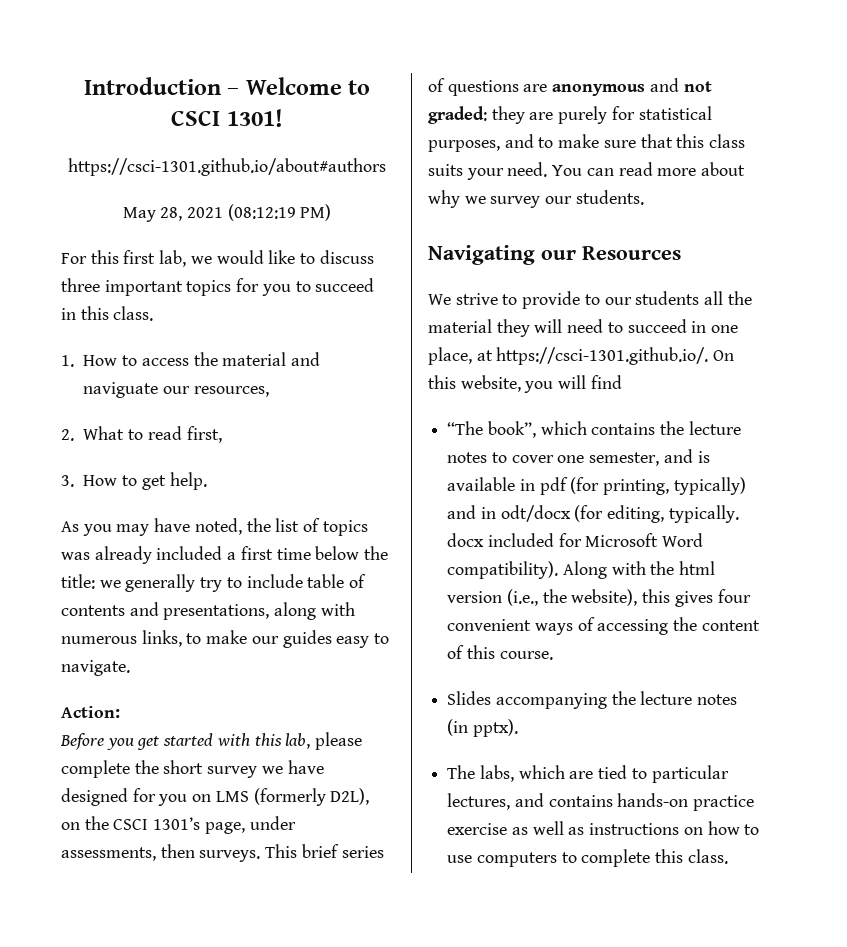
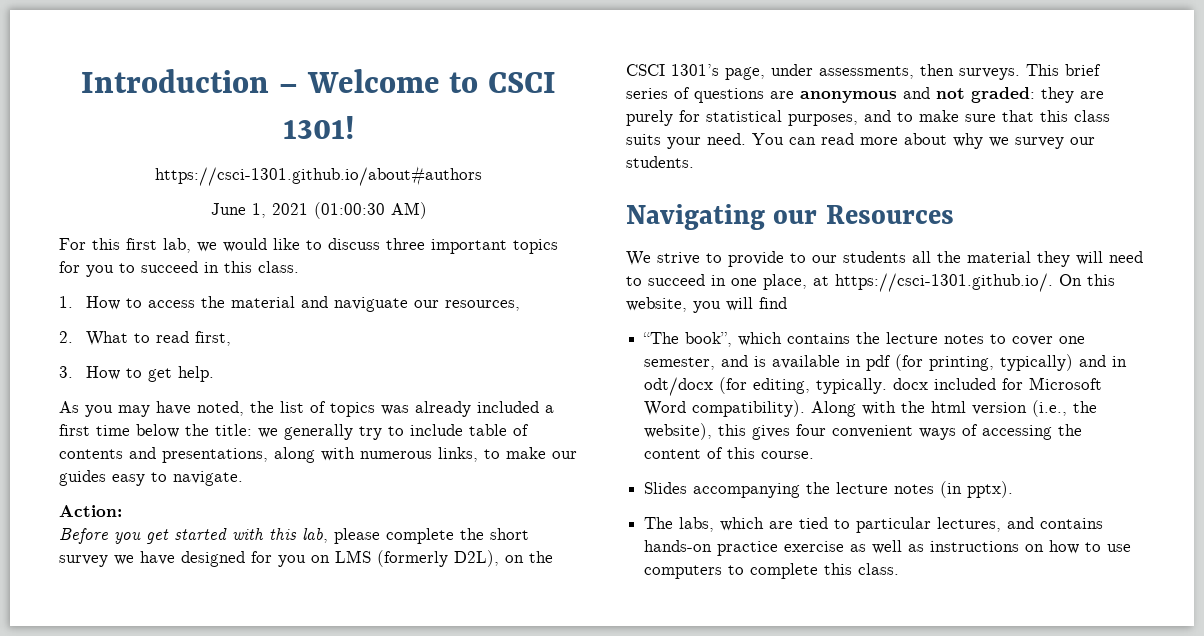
[122,204,332,222] May 28, 2021 (08:12:19 PM) -> [210,202,427,219] June 1, 2021 (01:00:30 AM)

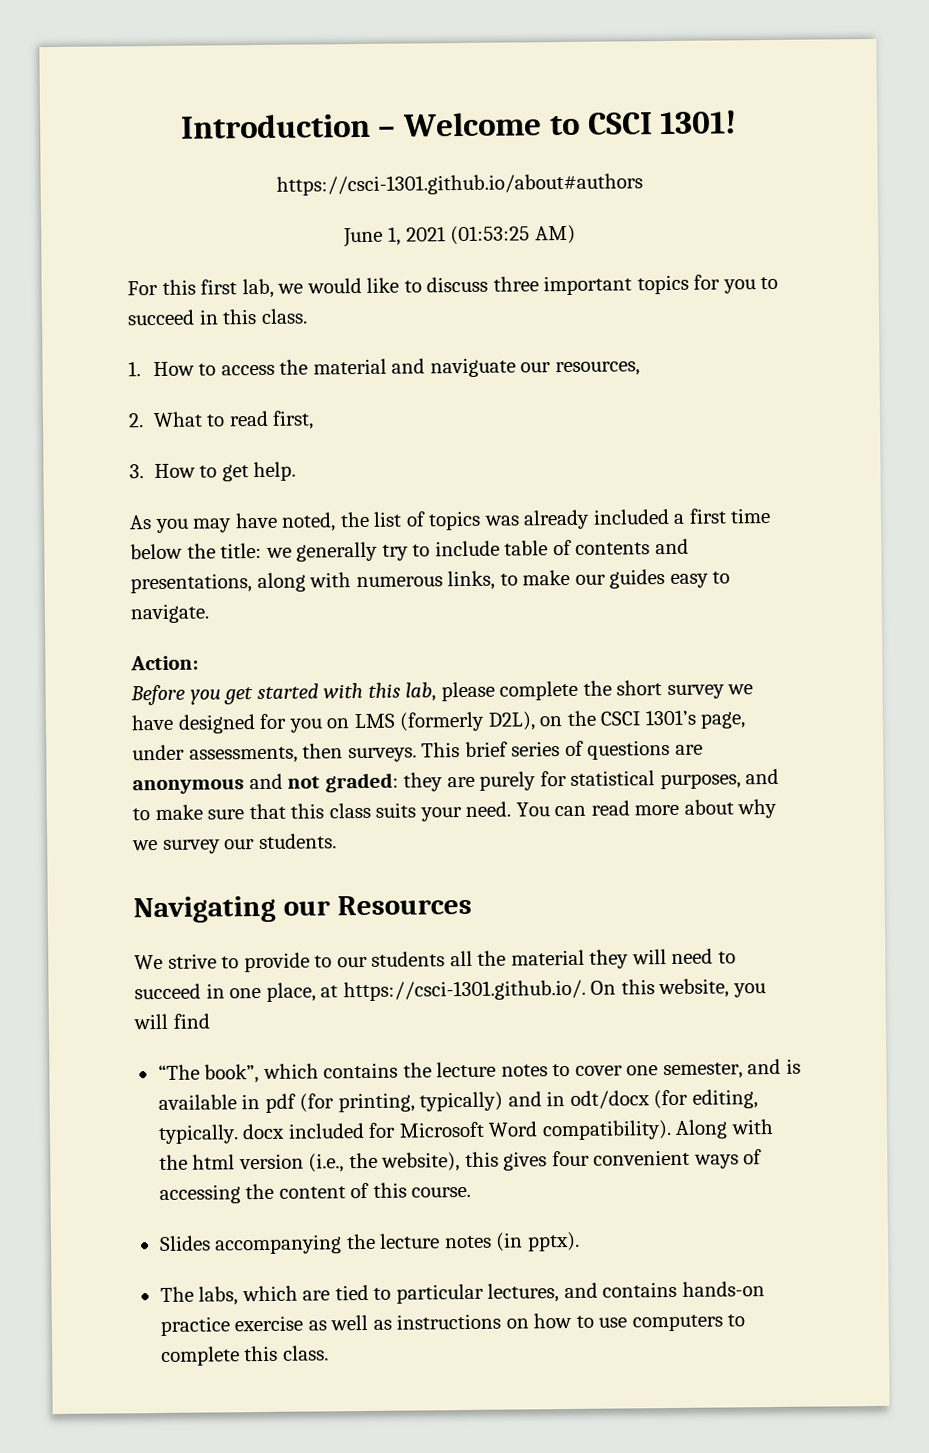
[313,202,385,219] (01:00:30 -> [450,225,531,246] (01:53:25

